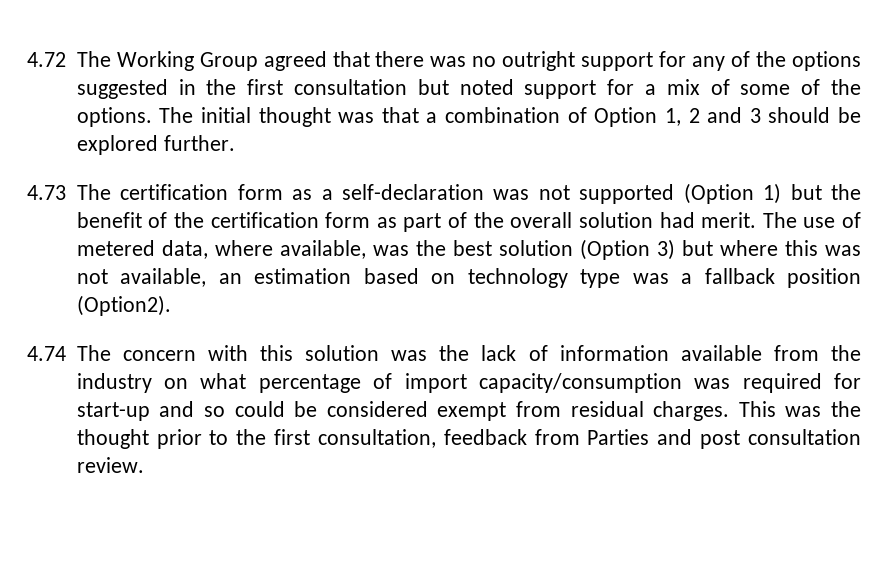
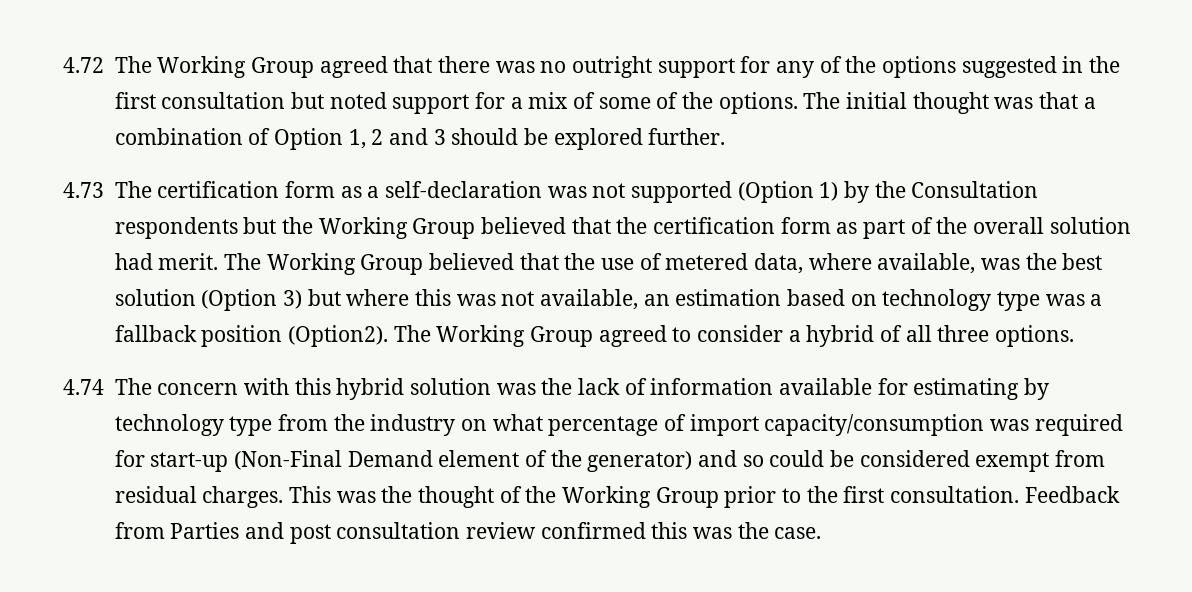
[790,184,861,200] [76,212,168,228] but the benefit of -> [843,181,1039,203] [114,217,611,239] by the Consultation respondents but the Working Group believed that
(797, 220) none -> [266,253,596,275] Working Group believed that the
(171, 305) none -> [393,325,1074,347] The Working Group agreed to consider a hybrid of all three options.
(294, 353) none -> [336,378,405,400] hybrid
(762, 353) none -> [877,378,1049,400] [114,414,273,436] for estimating by technology type
(150, 411) none -> [233,450,693,472] (Non-Final Demand element of the generator)
(149, 439) none -> [499,486,719,508] of the Working Group
[317,429,527,448] consultation, feedback -> [889,486,1120,503] consultation. Feedback
[76,457,144,473] review. -> [465,522,822,539] review confirmed this was the case.

